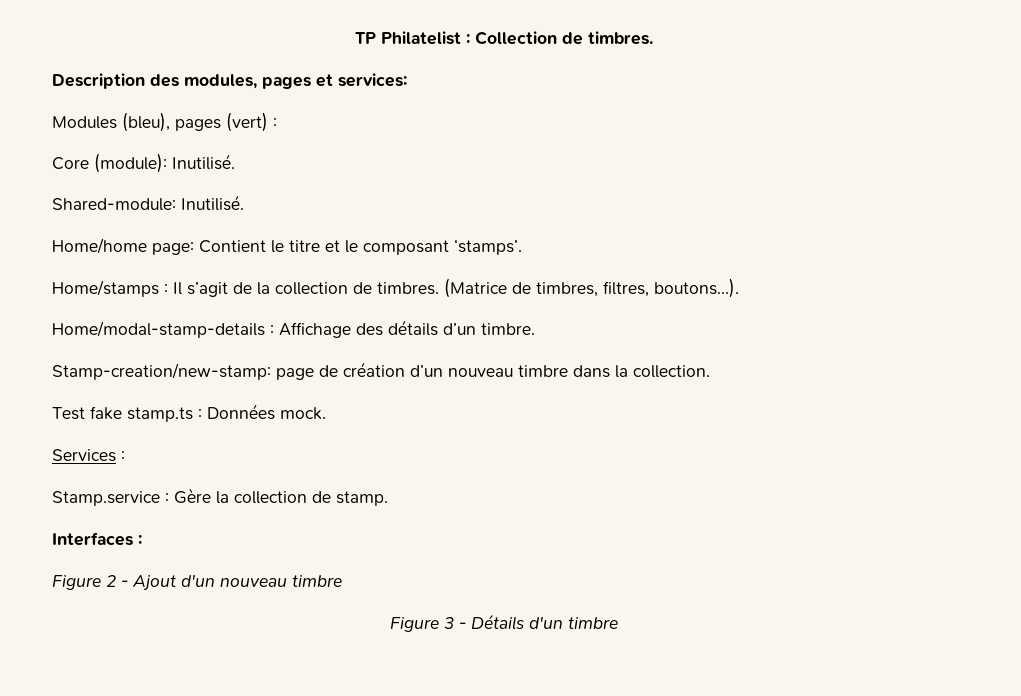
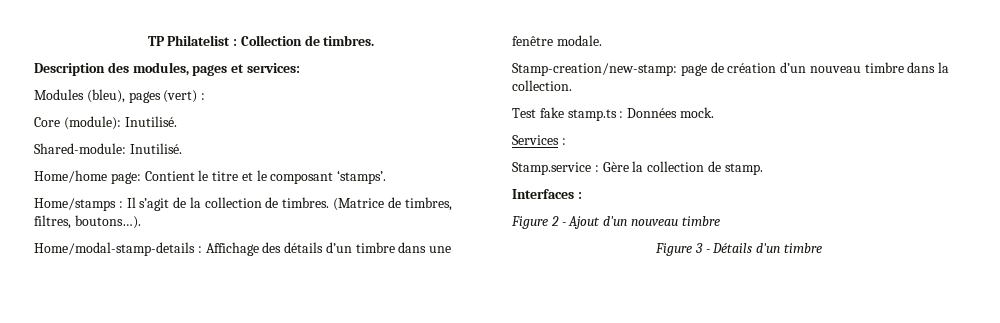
[481,323,535,335] timbre. -> [355,242,452,253] [512,35,602,46] timbre dans une fenêtre modale.

